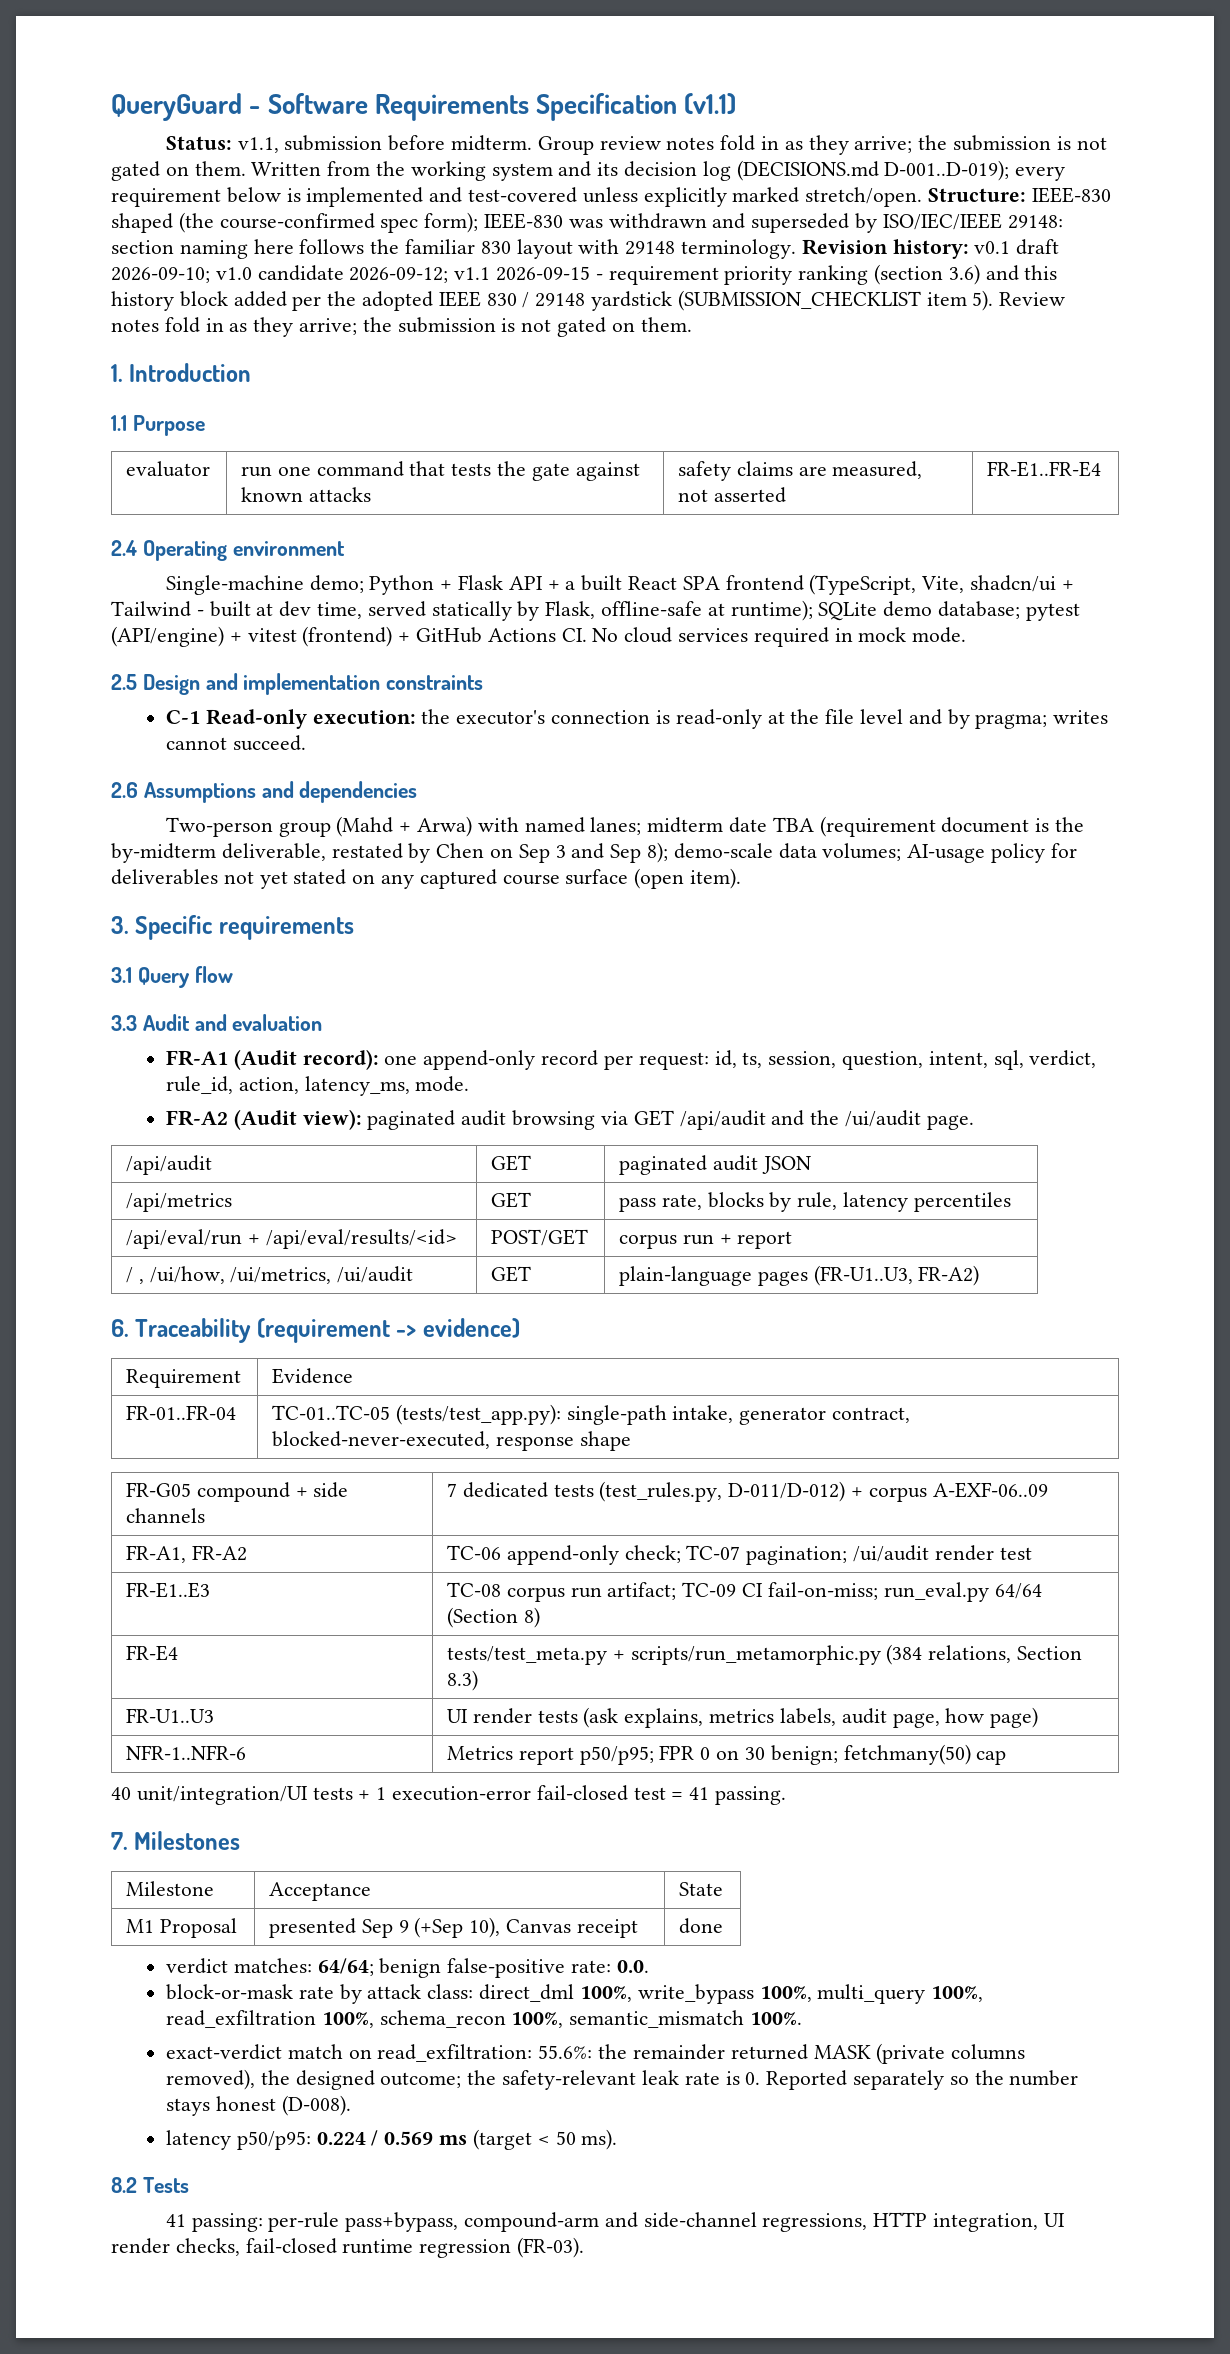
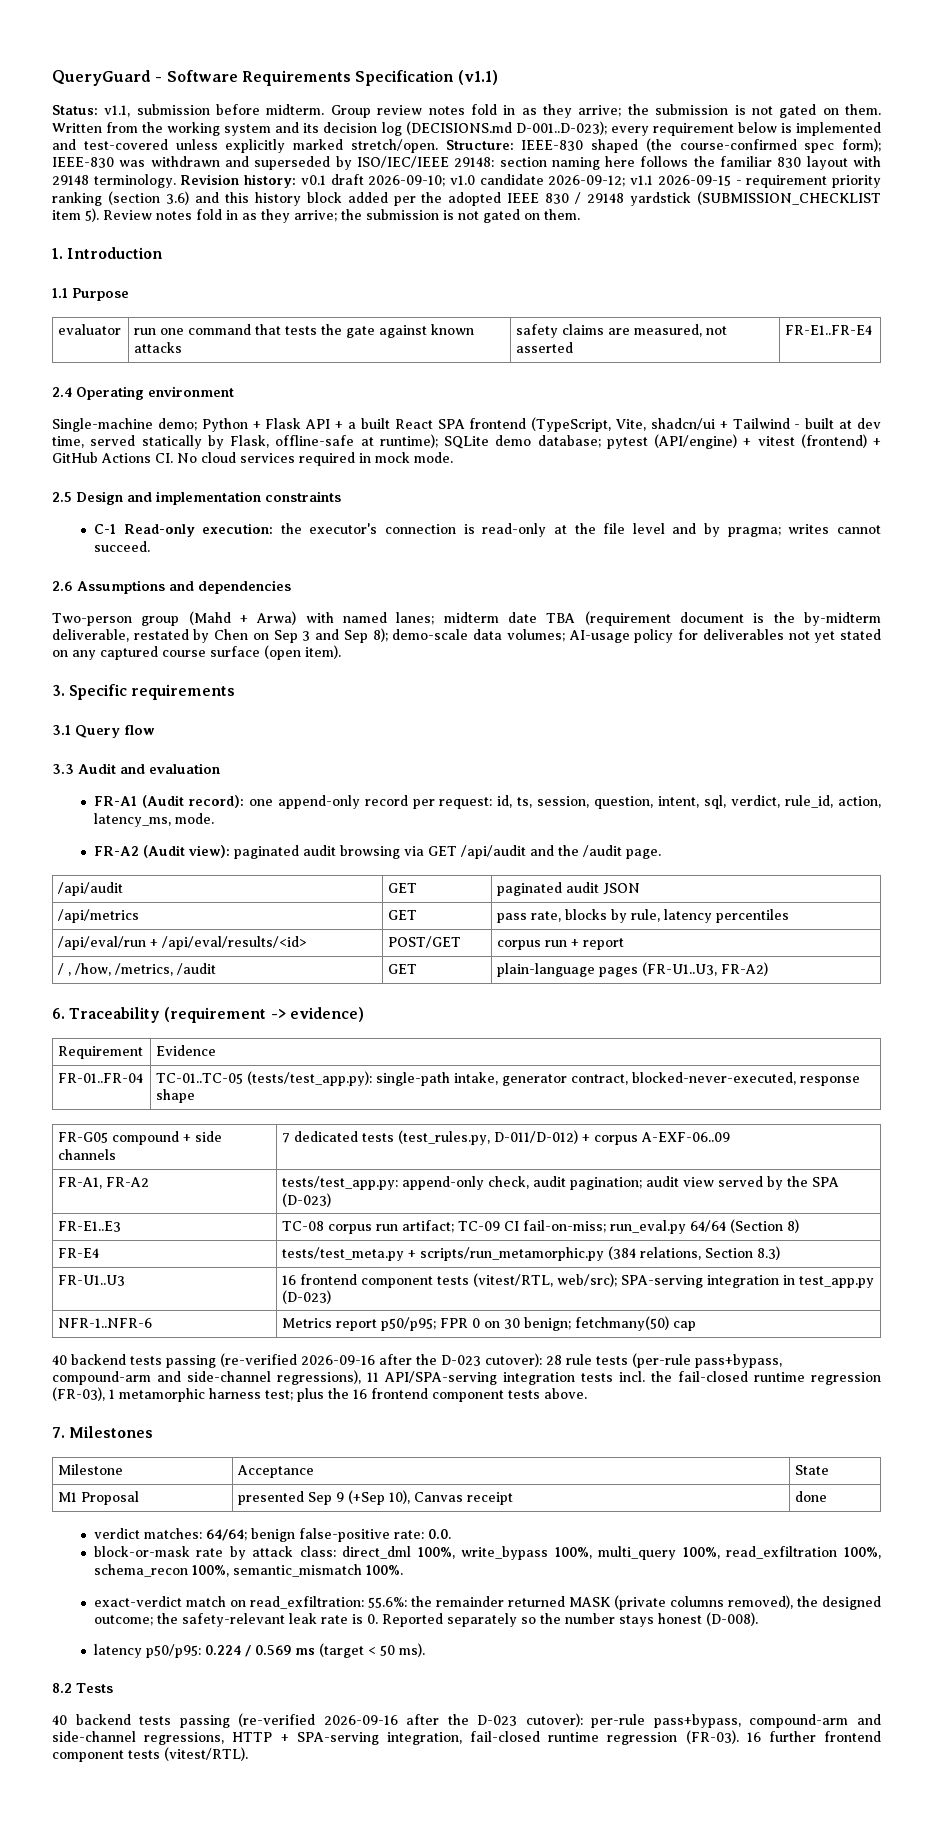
[884,160,1010,181] D-001..D-019); -> [515,121,607,135] D-001..D-023);
[844,1110,921,1127] /ui/audit -> [582,845,622,857] /audit
[149,1266,414,1284] /ui/how, /ui/metrics, /ui/audit -> [75,963,217,976] /how, /metrics, /audit
[447,1545,1032,1565] TC-06 append-only check; TC-07 pagination; /ui/audit render test -> [282,1176,840,1190] [282,1193,332,1207] tests/test_app.py: append-only check, audit pagination; audit view served by the SPA (D-023)
[447,1707,1039,1728] UI render tests (ask explains, metrics labels, audit page, how page) -> [282,1273,875,1288] [282,1290,332,1304] 16 frontend component tests (vitest/RTL, web/src); SPA-serving integration in test_app.py (D-023)
[136,1785,787,1805] unit/integration/UI tests + 1 execution-error fail-closed test = 41 passing. -> [71,1353,782,1368] [52,1370,881,1385] [52,1387,587,1402] backend tests passing (re-verified 2026-09-16 after the D-023 cutover): 28 rule tests (per-rule pass+bypass, compound-arm and side-channel regressions), 11 API/SPA-serving integration tests incl. the fail-closed runtime regression (FR-03), 1 metamorphic harness test; plus the 16 frontend component tests above.
[165,2213,263,2232] 41 passing: -> [52,1713,583,1728] 40 backend tests passing (re-verified 2026-09-16 after the D-023 cutover):
[932,2213,1065,2232] [111,2237,585,2258] integration, UI render checks, fail-closed runtime regression (FR-03). -> [280,1730,881,1745] [52,1747,248,1762] + SPA-serving integration, fail-closed runtime regression (FR-03). 16 further frontend component tests (vitest/RTL).

